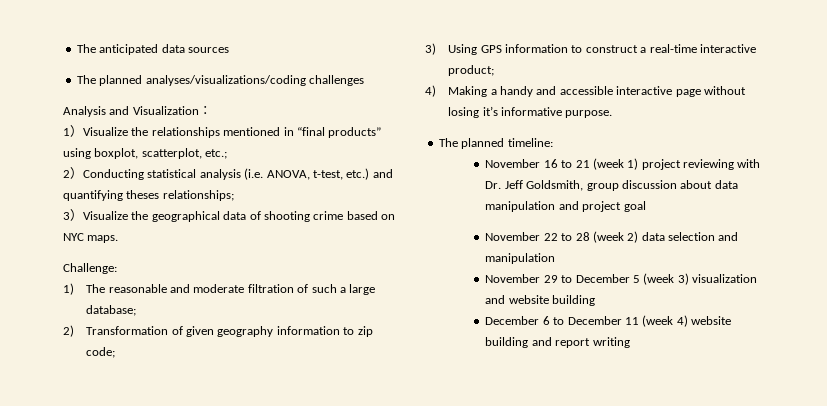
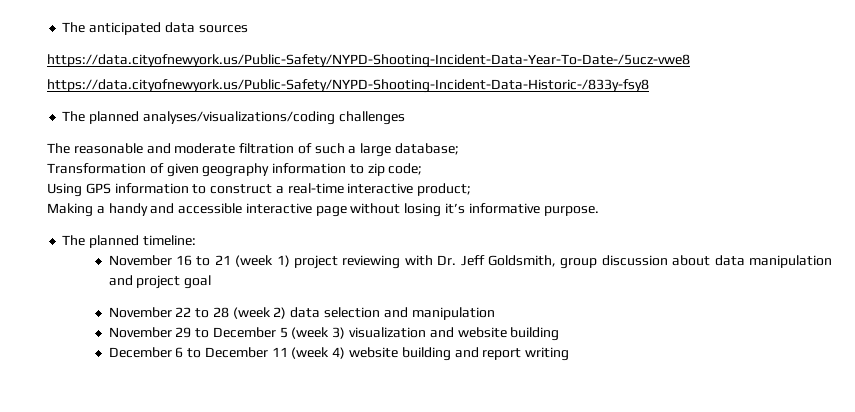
(229, 50) none -> [47,54,690,68] [47,79,649,93] // https://data.cityofnewyork.us/Public-Safety/NYPD-Shooting-Incident-Data-Year-To-Date-/5ucz-vwe8 // https://data.cityofnewyork.us/Public-Safety/NYPD-Shooting-Incident-Data-Historic-/833y-fsy8
[63,106,212,117] [63,125,382,138] [63,148,228,159] [63,167,393,180] [63,190,234,201] [63,209,395,222] [63,233,119,243] [63,263,117,274] [63,283,74,295] Analysis and Visualization： // 1）Visualize the relationships mentioned in “final products” using boxplot, scatterplot, etc.; // 2）Conducting statistical analysis (i.e. ANOVA, t-test, etc.) and quantifying theses relationships; // 3）Visualize the geographical data of shooting crime based on NYC maps. // Challenge: // 1) -> (405, 118) none
[63,325,74,337] 2) -> (460, 149) none
[425,43,436,55] 3) -> (423, 169) none
[425,85,436,97] 4) -> (472, 189) none

